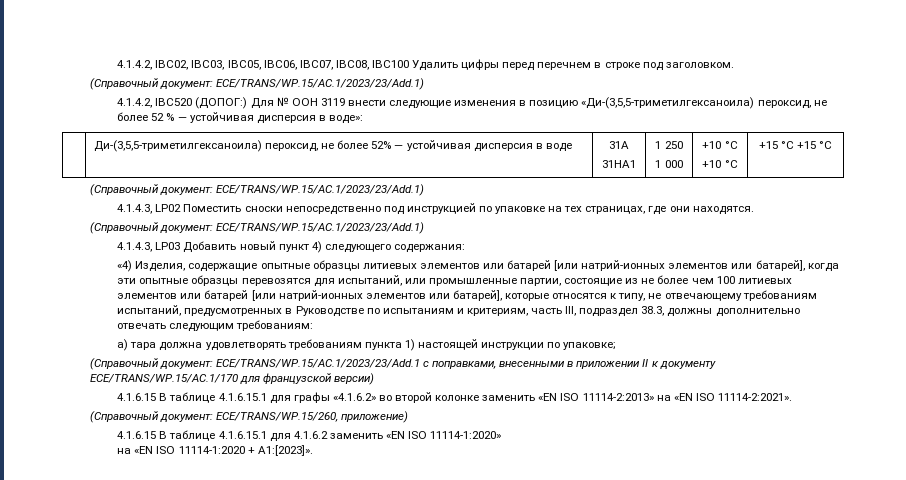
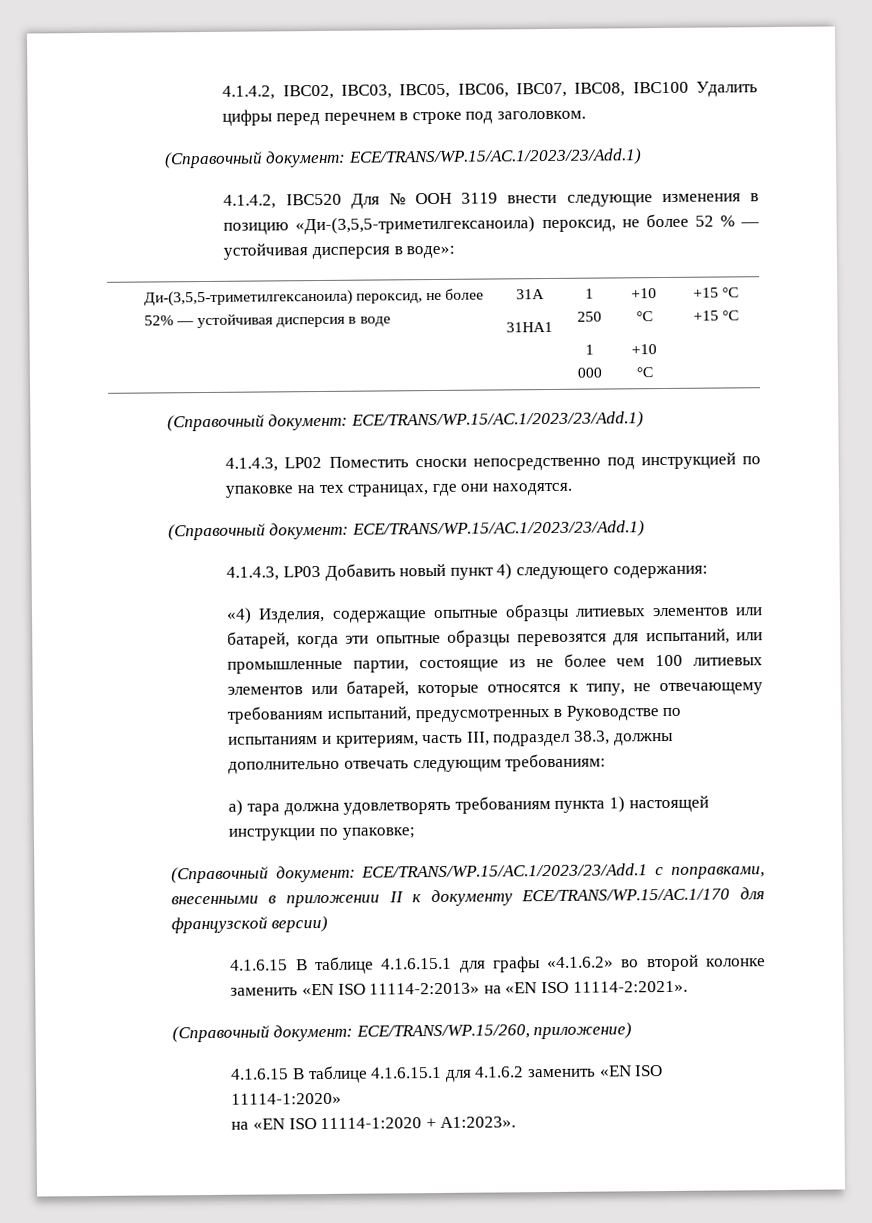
[195,97,248,109] (ДОПОГ:) -> (342, 199) none
[507,260,805,271] батарей [или натрий-ионных элементов или батарей], -> [227,631,291,649] батарей,
[204,290,502,301] батарей [или натрий-ионных элементов или батарей], -> [346,680,410,698] батарей,
[257,445,313,456] A1:[2023]». -> [440,1116,517,1128] A1:2023».

